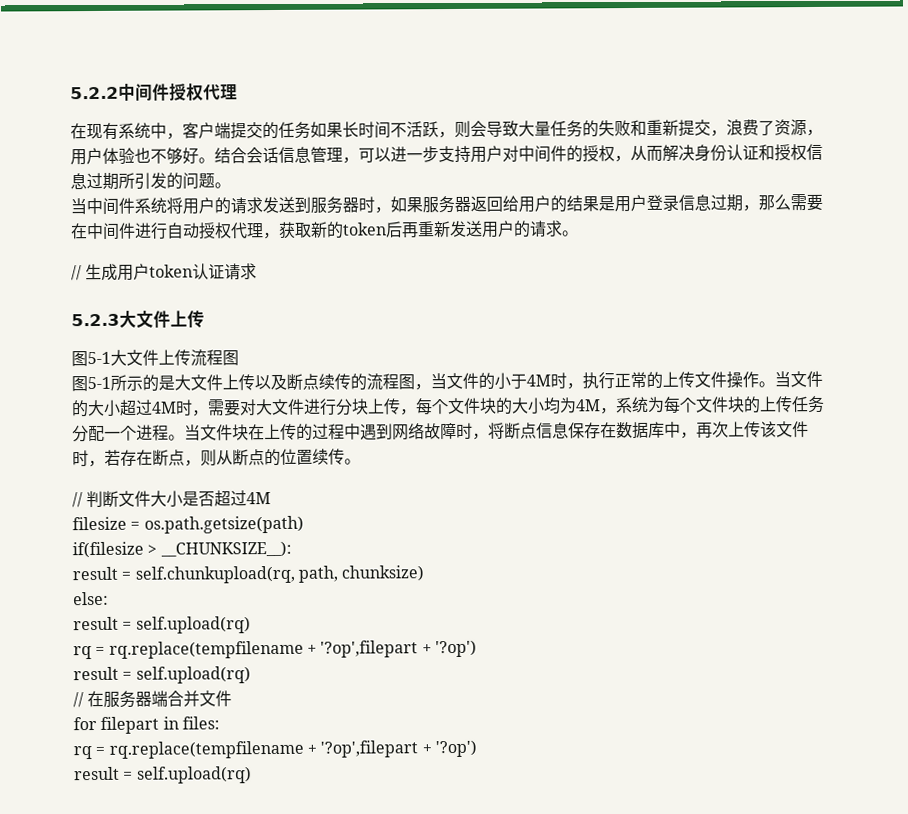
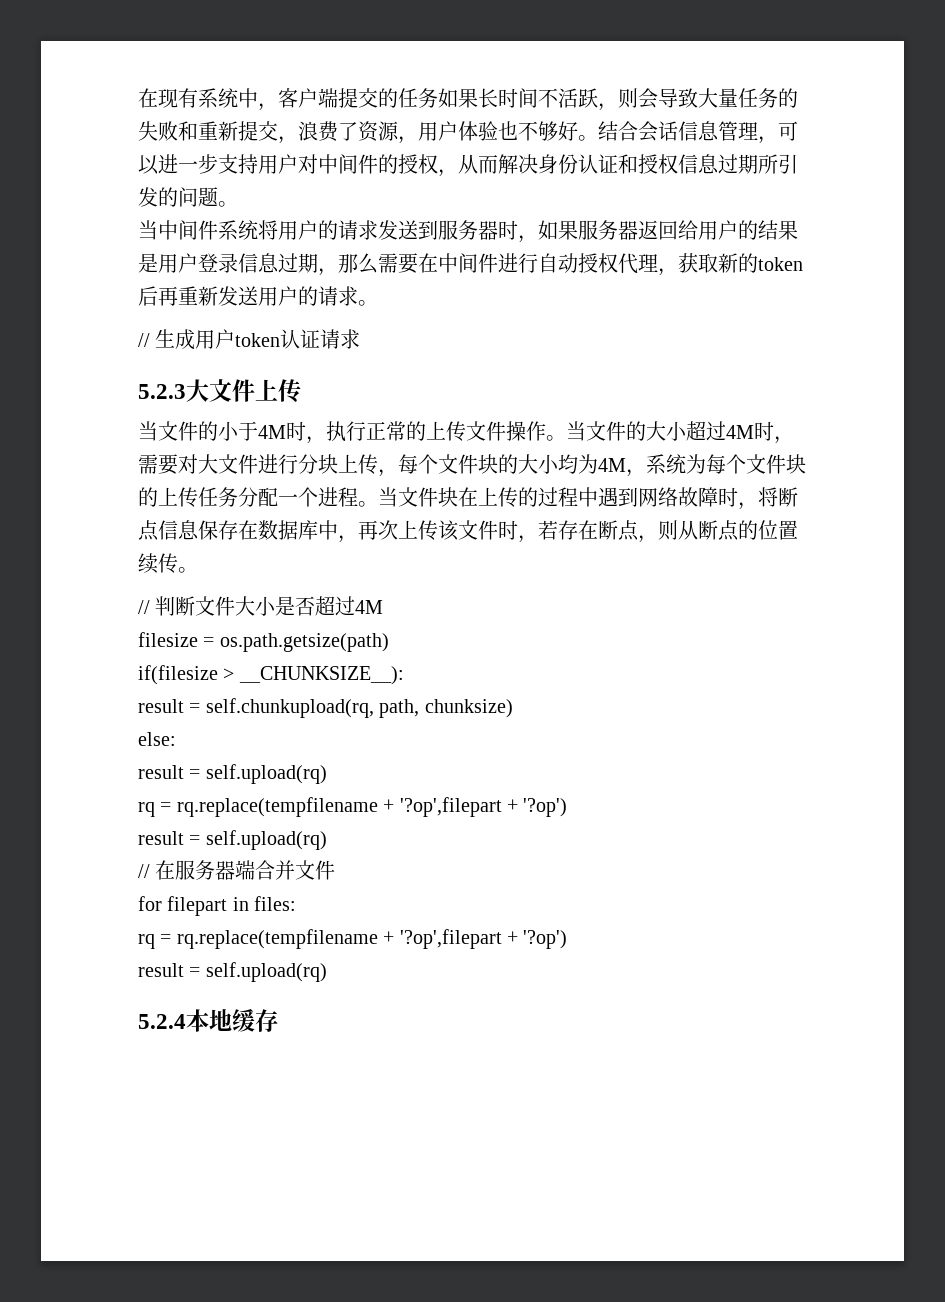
[70,83,238,101] 5.2.2中间件授权代理 // -> (138, 98) none
[71,349,239,367] [71,373,431,392] 图5-1大文件上传流程图 // 图5-1所示的是大文件上传以及断点续传的流程图， -> (301, 391) none
(252, 775) none -> [138,1009,278,1032] // 5.2.4本地缓存

